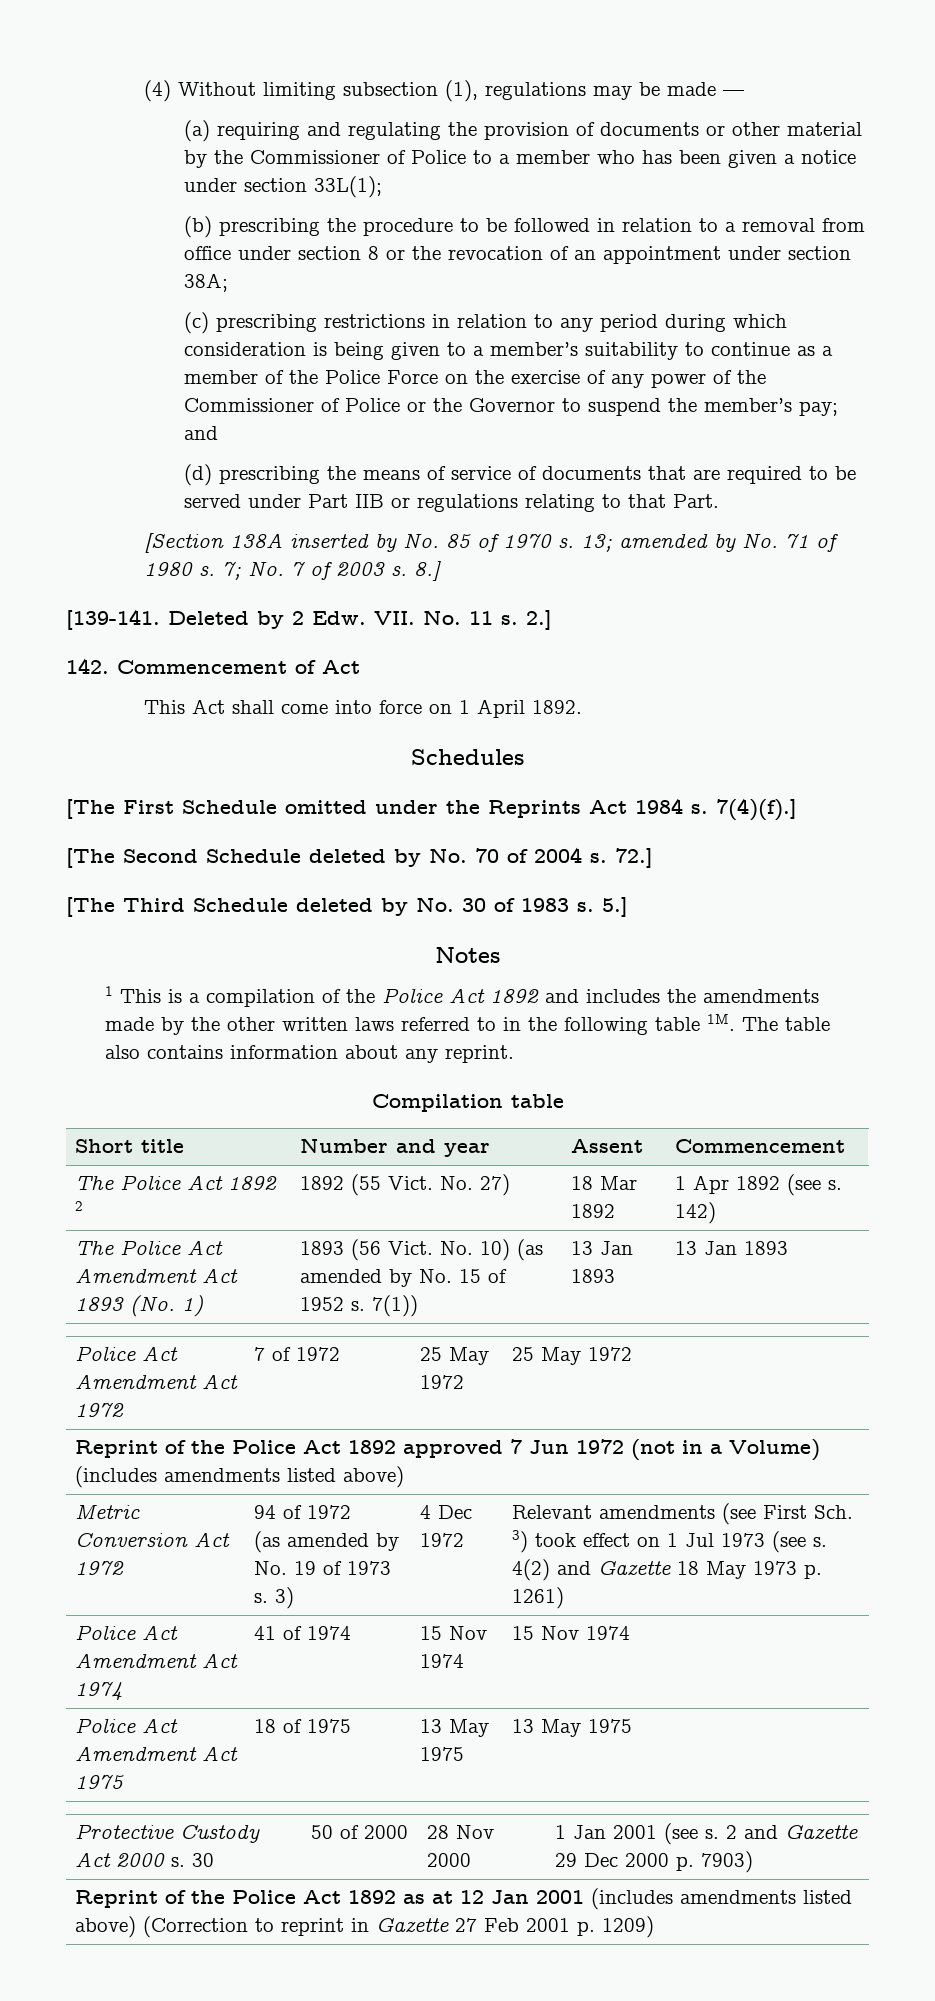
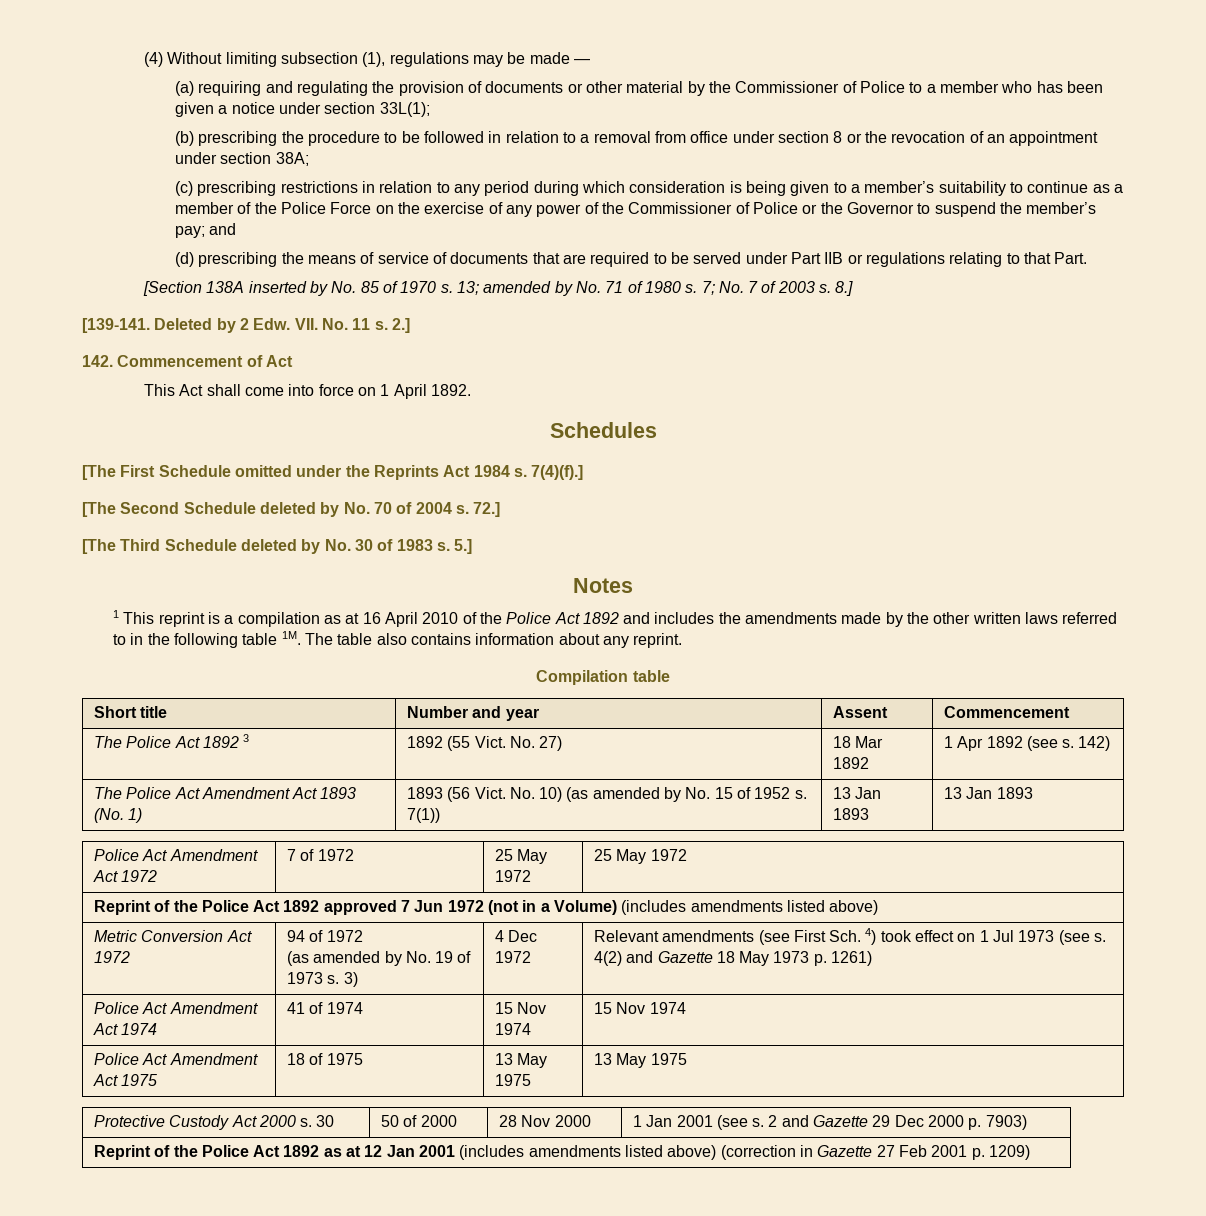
(162, 996) none -> [158,612,205,627] reprint
(316, 998) none -> [323,612,459,627] as at 16 April 2010
[75,1201,84,1211] 2 -> [243,734,250,742] 3
[512,1530,529,1553] 3) -> [865,928,877,945] 4)
[143,1916,345,1938] (Correction to reprint -> [720,1145,796,1160] (correction

